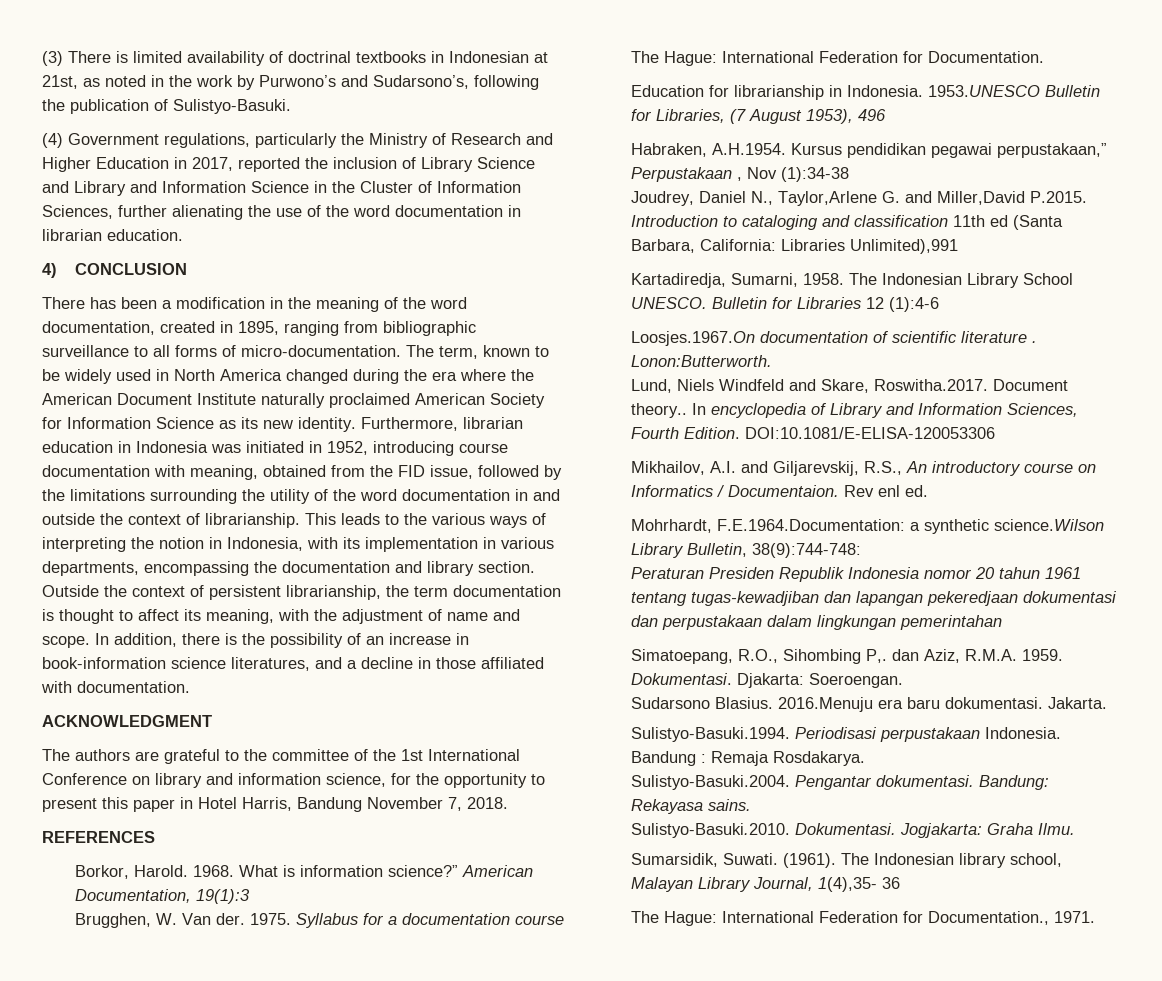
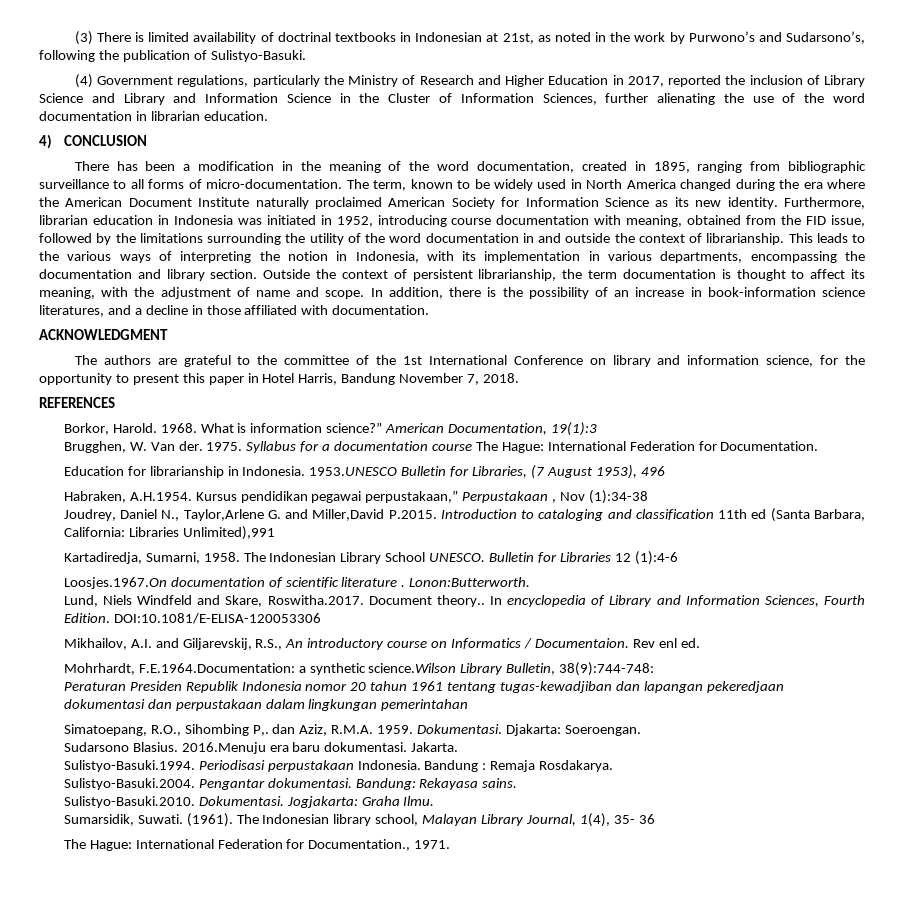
[817,877,877,892] 1(4),35- -> [579,813,635,827] 1(4), 35-

